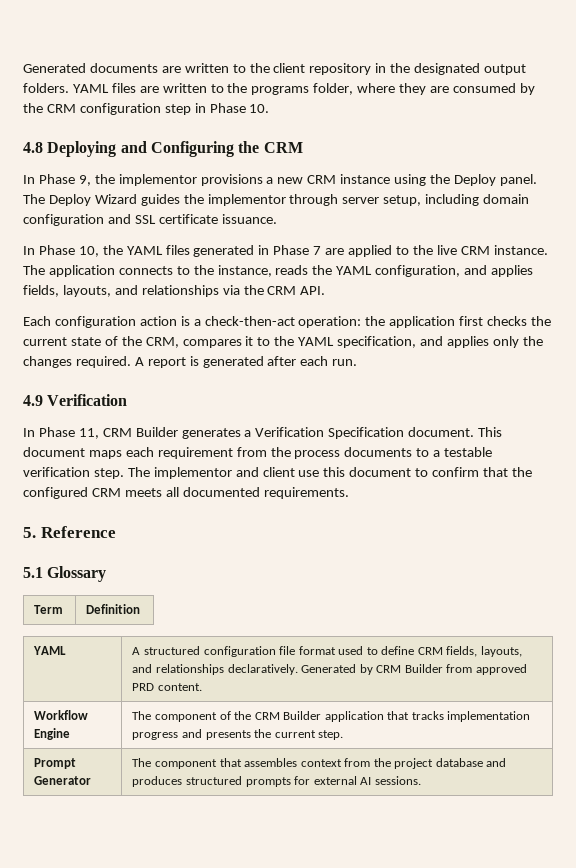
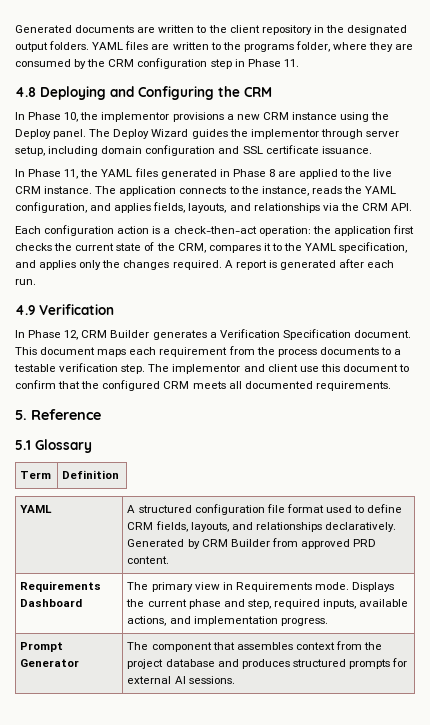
[249,104,270,113] 10. -> [283,59,299,67] 11.
[78,175,91,186] 9, -> [64,112,79,122] 10,
[78,246,99,257] 10, -> [64,169,79,179] 11,
[313,246,322,255] 7 -> [268,169,275,177] 8
[78,428,99,439] 11, -> [64,330,79,340] 12,
[34,710,89,720] [34,728,71,740] [132,711,531,722] [132,729,344,740] Workflow Engine | The component of the CRM Builder application that tracks implementation progress and presents the current step. -> [20,581,102,592] [20,599,83,607] [127,582,395,592] [126,599,409,609] [127,616,328,626] Requirements Dashboard | The primary view in Requirements mode. Displays the current phase and step, required inputs, available actions, and implementation progress.

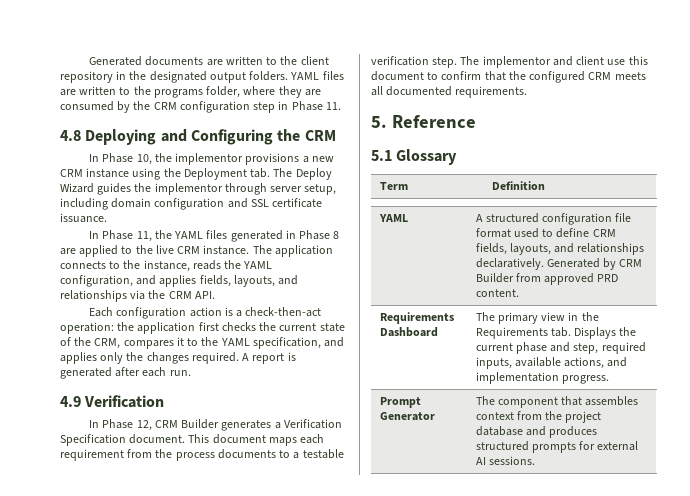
[15,129,87,139] Deploy panel. -> [183,168,271,180] Deployment tab.
[235,582,350,592] Requirements mode. -> [581,312,599,321] [475,327,571,339] the Requirements tab.

